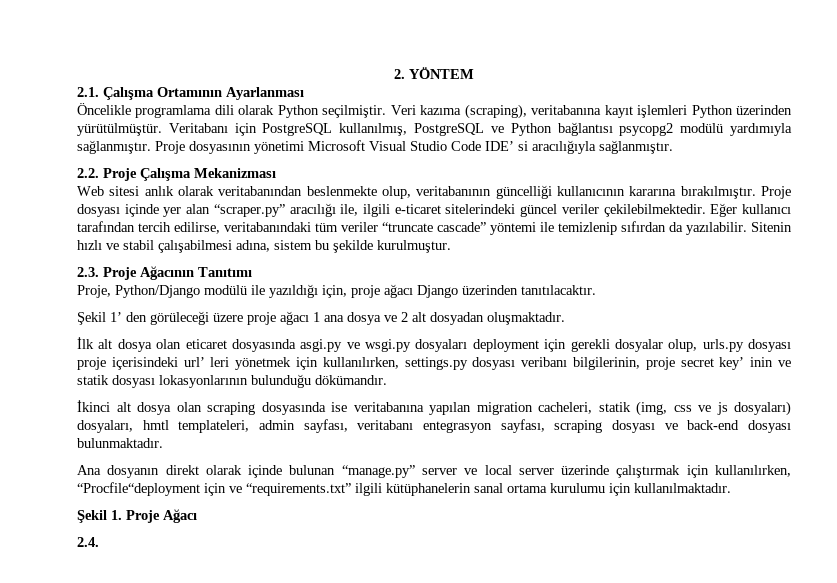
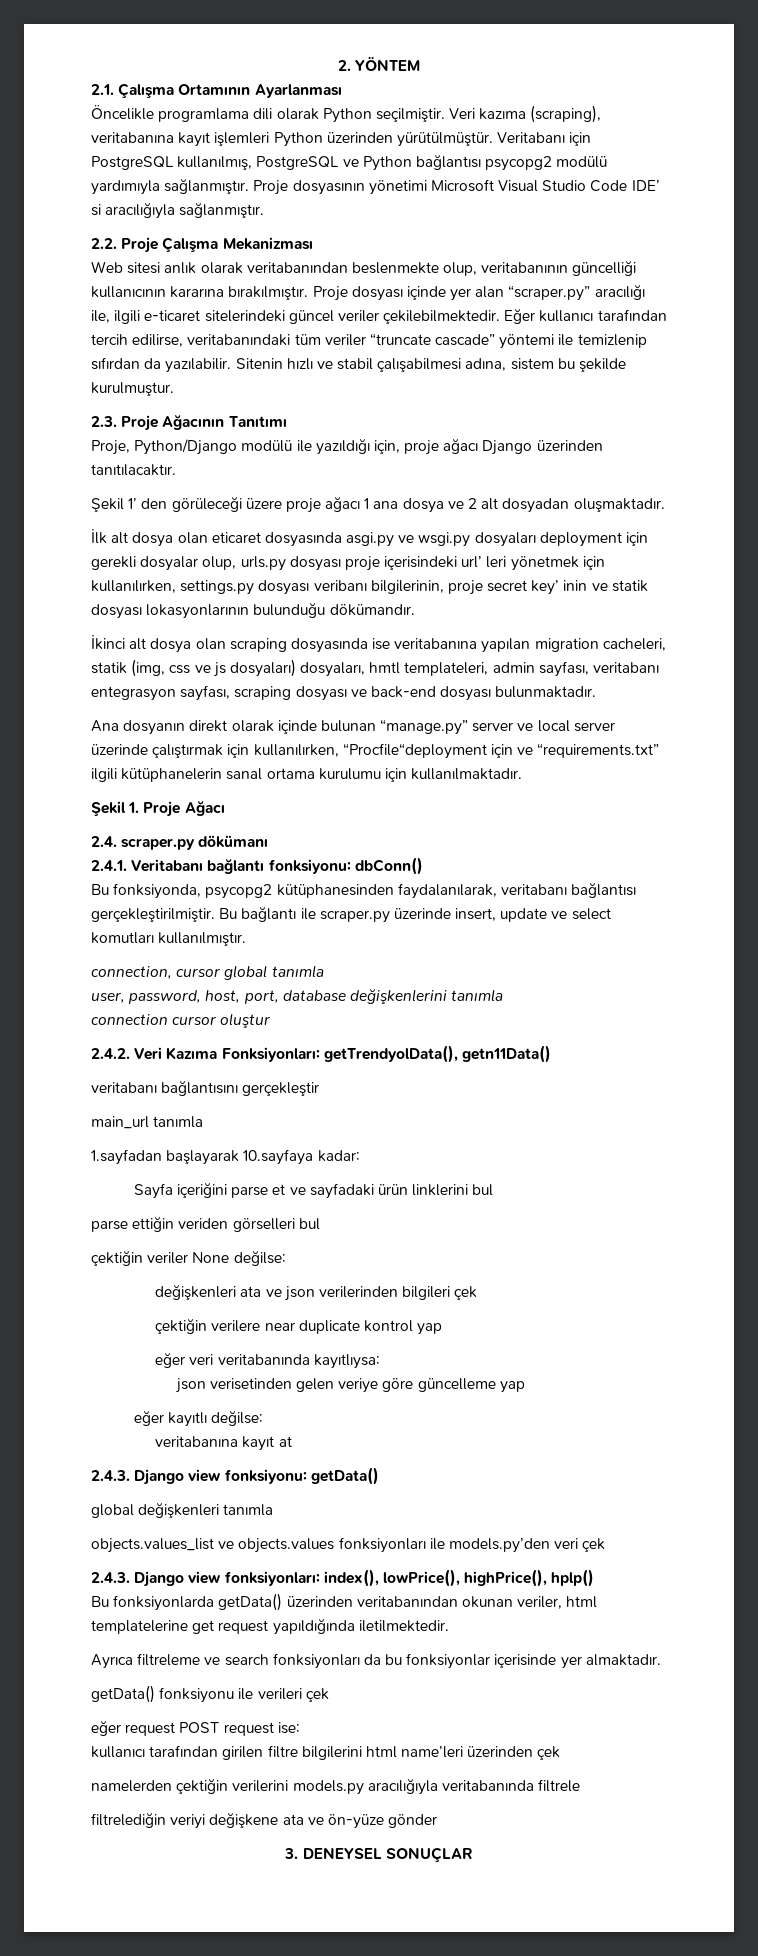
(99, 542) none -> [121,835,269,850] [91,857,423,875] [91,882,637,899] [91,906,611,923] [91,932,247,946] [91,965,324,980] [91,988,504,1004] [91,1013,271,1028] [91,1045,551,1063] [91,1080,320,1096] [91,1116,204,1129] [91,1149,360,1165] [133,1182,494,1199] [91,1216,320,1232] [91,1250,286,1266] [155,1284,478,1301] [155,1318,443,1335] [155,1352,380,1369] [175,1378,525,1393] [133,1410,264,1427] [155,1436,292,1451] [91,1467,379,1485] [91,1502,274,1518] [91,1537,606,1553] [91,1569,595,1587] [91,1593,598,1611] [91,1618,449,1635] [91,1653,661,1669] [91,1685,329,1703] [91,1720,300,1736] [91,1745,561,1760] [91,1778,581,1795] [91,1812,438,1829] [284,1847,473,1862] scraper.py dökümanı // 2.4.1. Veritabanı bağlantı fonksiyonu: dbConn() // Bu fonksiyonda, psycopg2 kütüphanesinden faydalanılarak, veritabanı bağlantısı gerçekleştirilmiştir. Bu bağlantı ile scraper.py üzerinde insert, update ve select komutları kullanılmıştır. // connection, cursor global tanımla // user, password, host, port, database değişkenlerini tanımla // connection cursor oluştur // 2.4.2. Veri Kazıma Fonksiyonları: getTrendyolData(), getn11Data() // veritabanı bağlantısını gerçekleştir // main_url tanımla // 1.sayfadan başlayarak 10.sayfaya kadar: // Sayfa içeriğini parse et ve sayfadaki ürün linklerini bul // parse ettiğin veriden görselleri bul // çektiğin veriler None değilse: // değişkenleri ata ve json verilerinden bilgileri çek // çektiğin verilere near duplicate kontrol yap // eğer veri veritabanında kayıtlıysa: // json verisetinden gelen veriye göre güncelleme yap // eğer kayıtlı değilse: // veritabanına kayıt at // 2.4.3. Django view fonksiyonu: getData() // global değişkenleri tanımla // objects.values_list ve objects.values fonksiyonları ile models.py’den veri çek // 2.4.3. Django view fonksiyonları: index(), lowPrice(), highPrice(), hplp() // Bu fonksiyonlarda getData() üzerinden veritabanından okunan veriler, html templatelerine get request yapıldığında iletilmektedir. // Ayrıca filtreleme ve search fonksiyonları da bu fonksiyonlar içerisinde yer almaktadır. // getData() fonksiyonu ile verileri çek // eğer request POST request ise: // kullanıcı tarafından girilen filtre bilgilerini html name’leri üzerinden çek // namelerden çektiğin verilerini models.py aracılığıyla veritabanında filtrele // filtrelediğin veriyi değişkene ata ve ön-yüze gönder // 3. DENEYSEL SONUÇLAR

